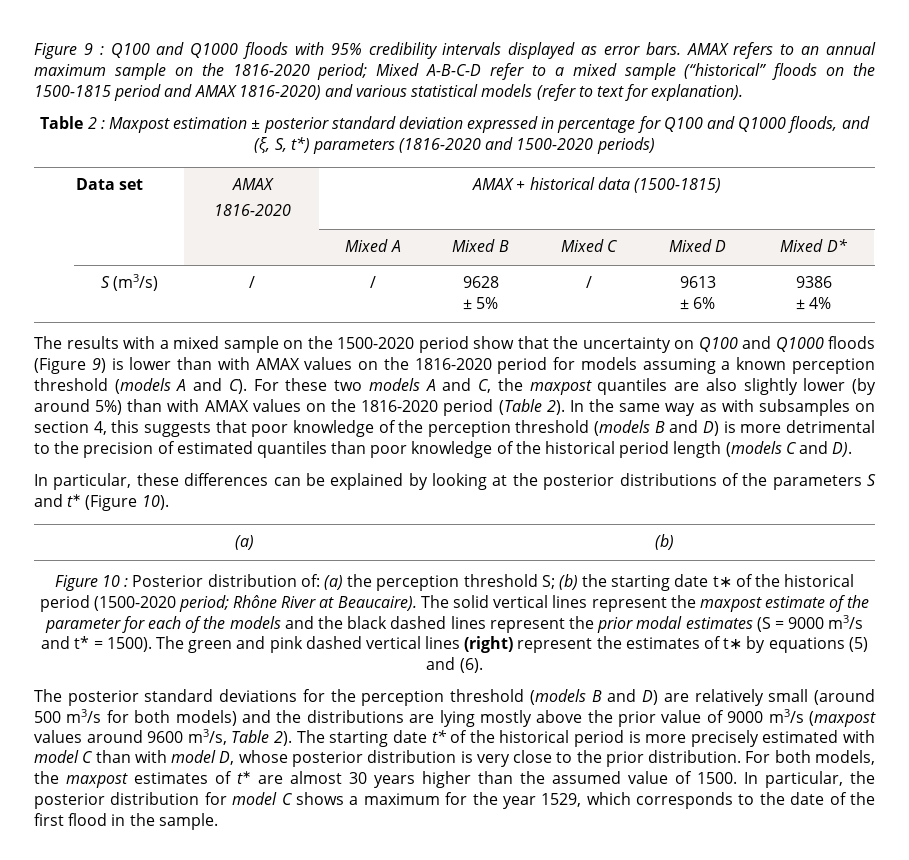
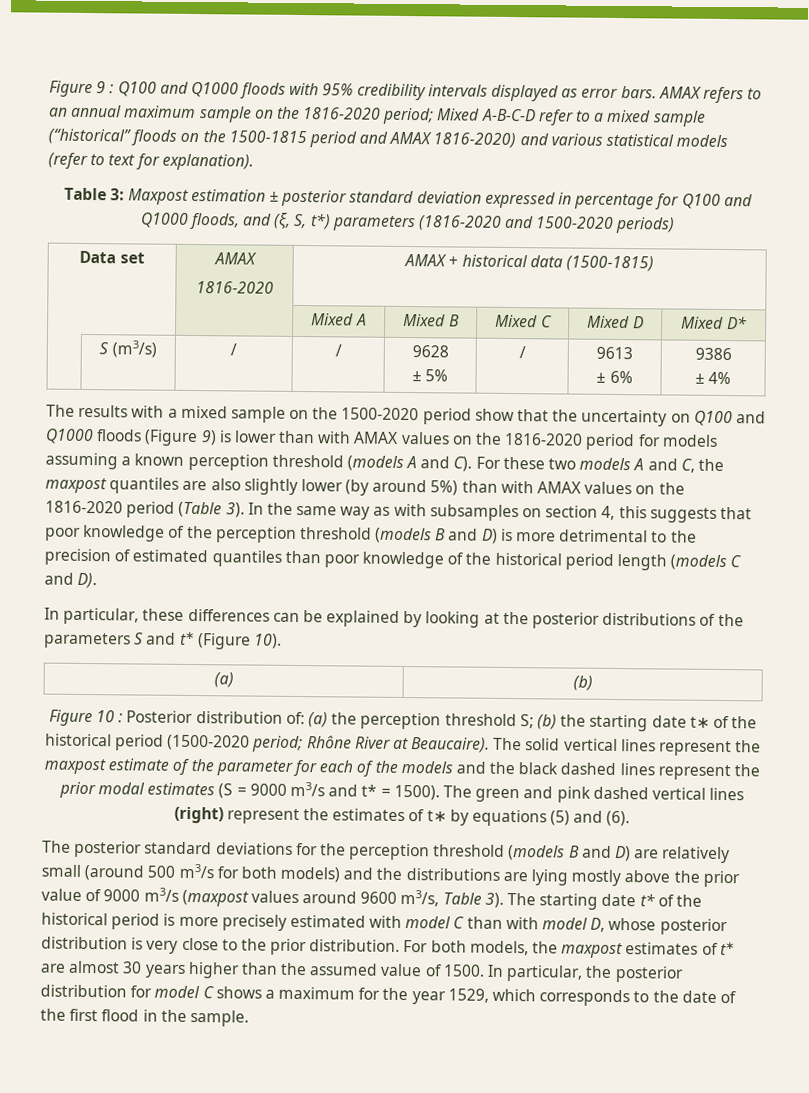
[87,117,105,129] 2 : -> [110,188,125,201] 3:
[546,400,565,415] 2). -> [225,502,245,518] 3).
[274,731,293,746] 2). -> [484,892,504,908] 3).

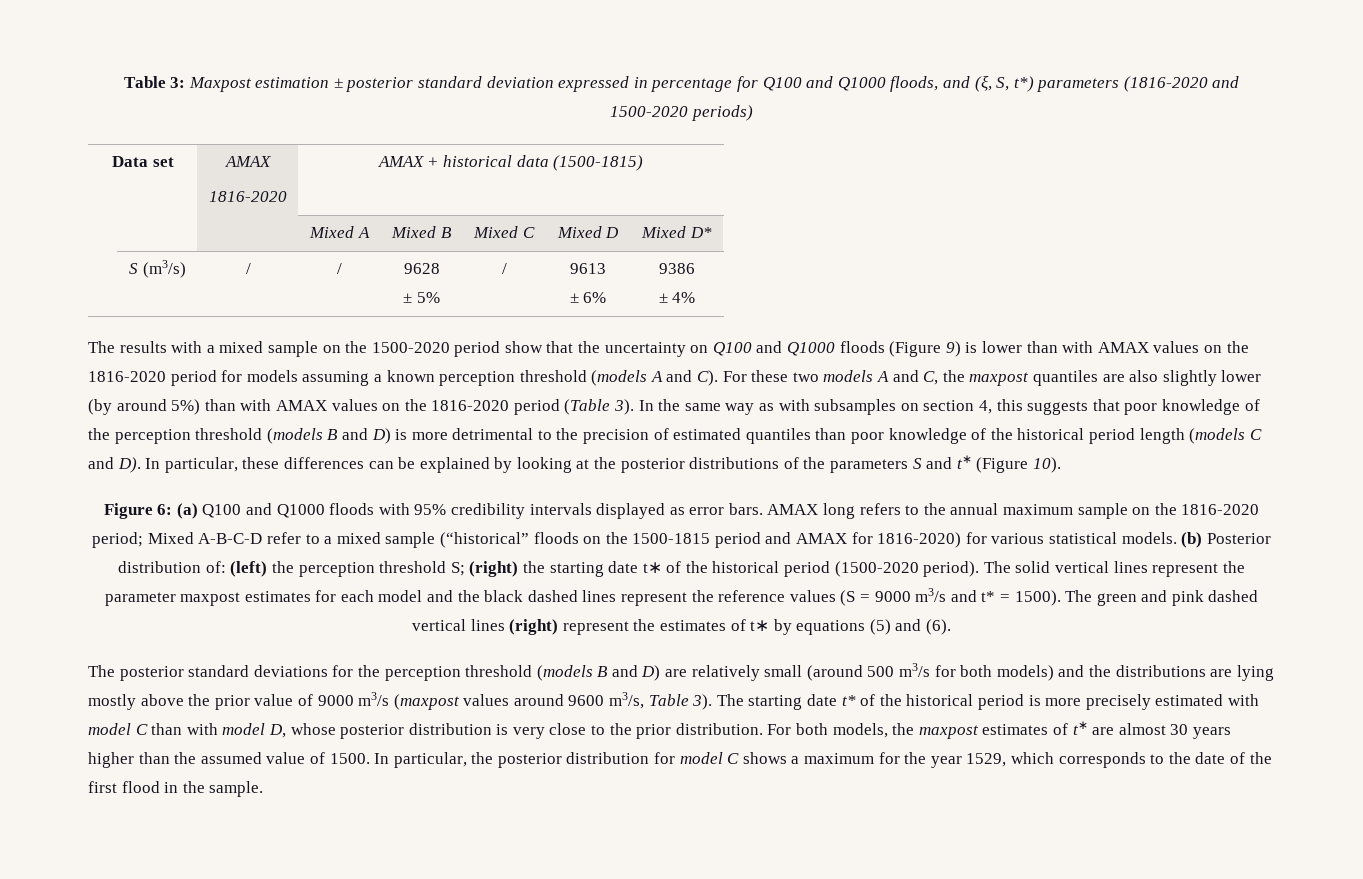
[49,80,763,104] [49,104,706,127] [48,128,729,149] [48,152,254,171] Figure 9 : Q100 and Q1000 floods with 95% credibility intervals displayed as error bars. AMAX refers to an annual maximum sample on the 1816-2020 period; Mixed A-B-C-D refer to a mixed sample (“historical” floods on the 1500-1815 period and AMAX 1816-2020) and various statistical models (refer to text for explanation). // -> (123, 82) none
(98, 580) // -> (141, 465) none
[213,672,234,688] [572,675,593,691] [48,709,124,727] // (a) | (b) // Figure 10 : -> [103,503,1260,519] [92,532,1203,548] // Figure 6: (a) Q100 and Q1000 floods with 95% credibility intervals displayed as error bars. AMAX long refers to the annual maximum sample on the 1816-2020 period; Mixed A-B-C-D refer to a mixed sample (“historical” floods on the 1500-1815 period and AMAX for 1816-2020) for various statistical models. (b)
[308,712,329,728] (a) -> [230,561,268,577] (left)
[536,714,557,730] (b) -> [469,561,519,577] (right)
[252,735,491,753] period; Rhône River at Beaucaire). -> [923,561,980,577] period).
[44,758,453,777] maxpost estimate of the parameter for each of the models -> [104,590,423,606] parameter maxpost estimates for each model
[58,781,216,799] prior modal estimates -> [718,590,836,602] reference values

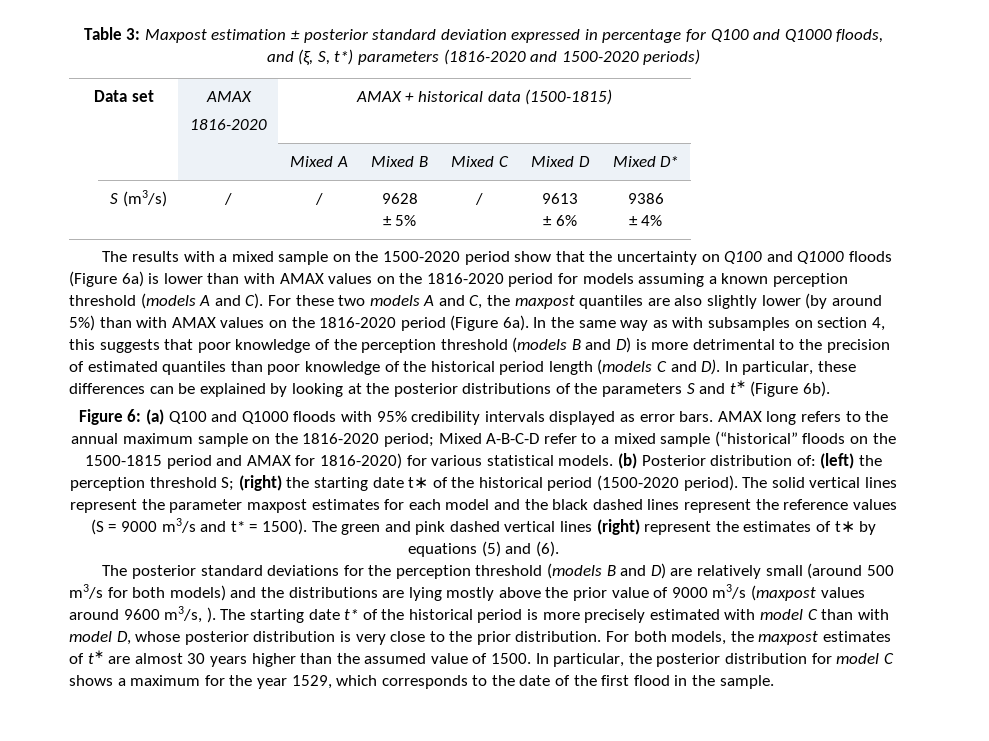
[945,341,961,357] 9) -> [121,271,144,287] 6a)
[564,399,635,415] (Table 3). -> [450,315,529,331] (Figure 6a).
[1032,457,1061,473] 10). -> [803,381,831,397] 6b).
[648,694,713,710] Table 3). -> [206,607,216,623] ).

